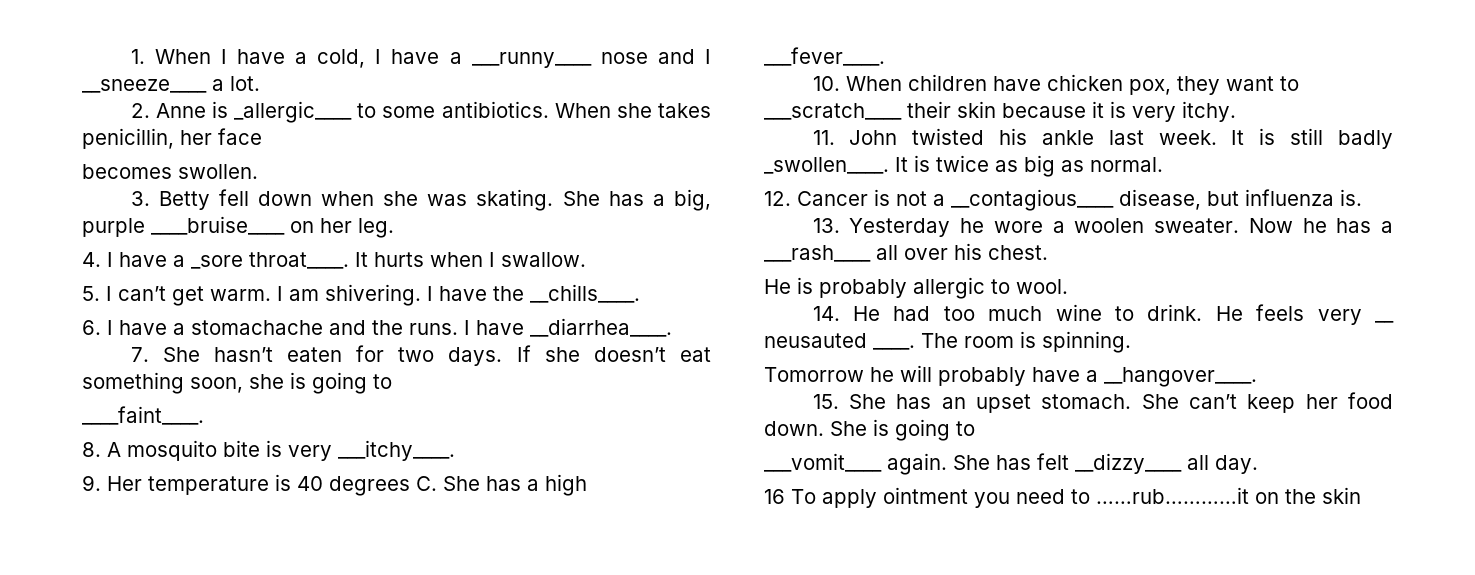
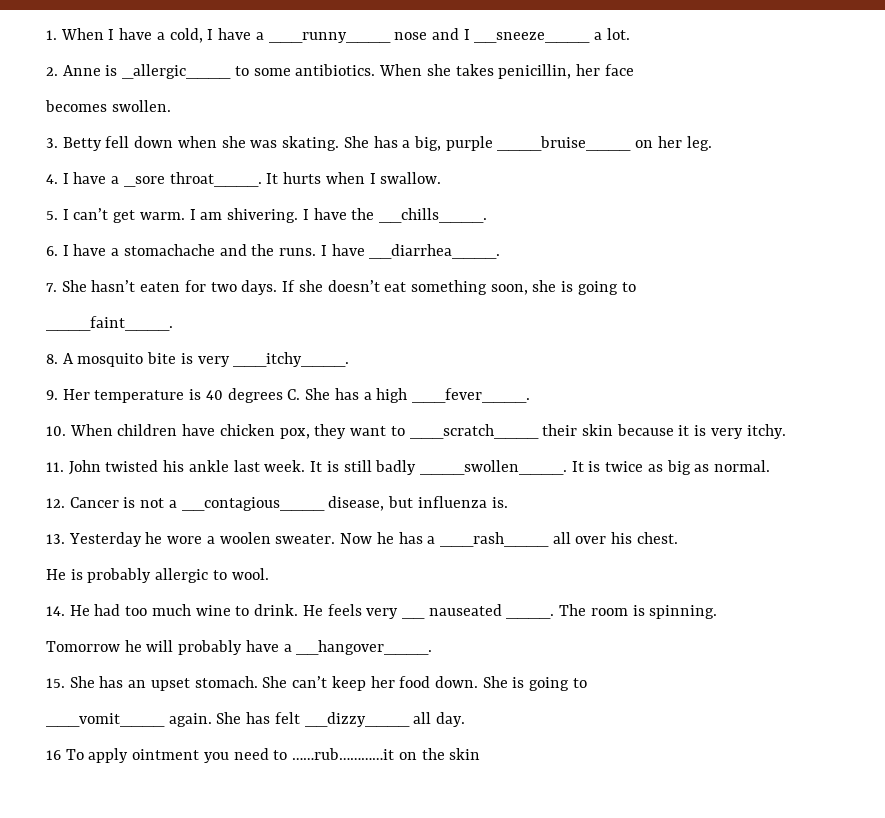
[764,157,889,174] _swollen____. -> [419,460,567,475] ____swollen____.
[764,333,867,348] neusauted -> [428,604,502,616] nauseated

